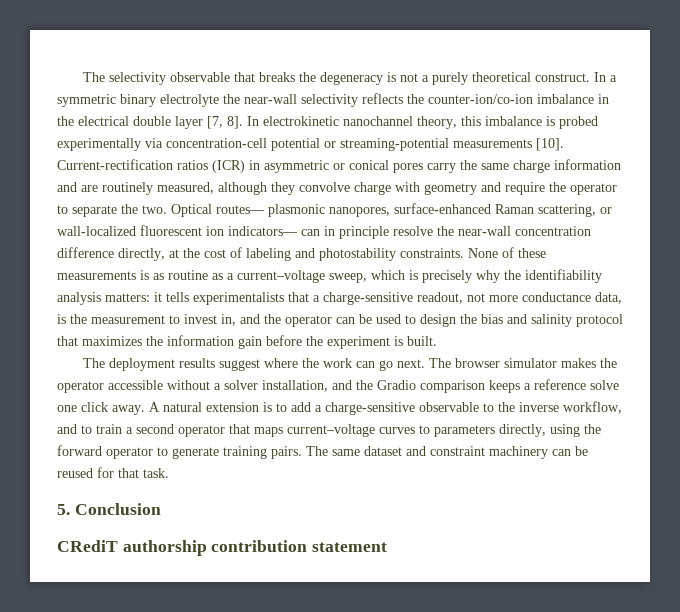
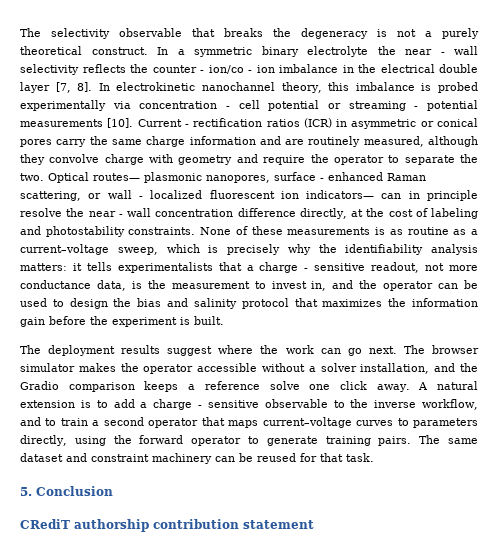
[244,93,533,107] near-wall selectivity reflects the counter-ion/co-ion -> [405,46,478,55] [20,64,275,75] near - wall selectivity reflects the counter - ion/co - ion
[166,138,564,151] [57,159,173,170] concentration-cell potential or streaming-potential measurements [10]. Current-rectification -> [139,100,479,111] [20,118,263,128] concentration - cell potential or streaming - potential measurements [10]. Current - rectification
[394,203,612,217] [57,226,136,236] surface-enhanced Raman scattering, or wall-localized -> [274,172,426,181] [20,190,203,201] surface - enhanced Raman scattering, or wall - localized
[458,226,511,236] near-wall -> [88,208,152,217] near - wall
[323,292,413,305] charge-sensitive -> [259,262,366,273] charge - sensitive
[325,402,415,415] charge-sensitive -> [153,399,259,410] charge - sensitive

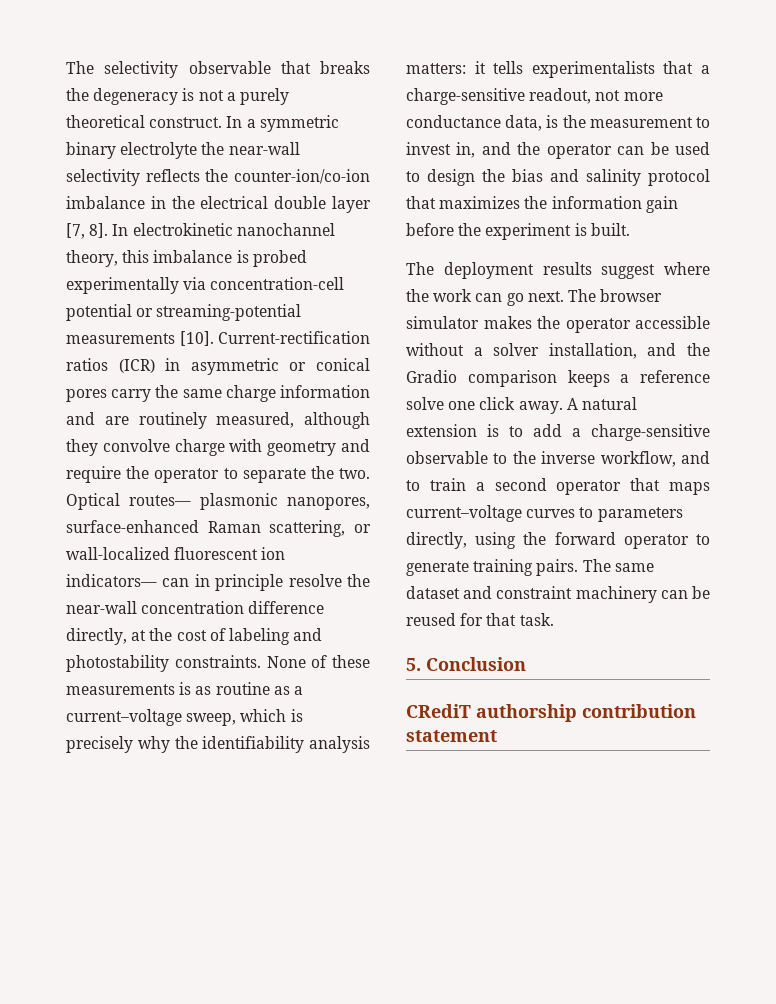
[405,46,478,55] [20,64,275,75] near - wall selectivity reflects the counter - ion/co - ion -> [228,142,300,155] [66,169,370,186] near-wall selectivity reflects the counter-ion/co-ion
[139,100,479,111] [20,118,263,128] concentration - cell potential or streaming - potential measurements [10]. Current - rectification -> [210,277,345,290] [66,304,302,321] [66,331,370,346] concentration-cell potential or streaming-potential measurements [10]. Current-rectification
[274,172,426,181] [20,190,203,201] surface - enhanced Raman scattering, or wall - localized -> [66,520,371,537] [66,547,170,560] surface-enhanced Raman scattering, or wall-localized
[88,208,152,217] near - wall -> [66,601,137,614] near-wall
[259,262,366,273] charge - sensitive -> [406,88,525,105] charge-sensitive
[153,399,259,410] charge - sensitive -> [591,424,710,441] charge-sensitive

